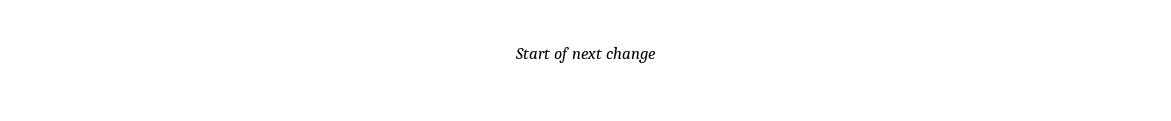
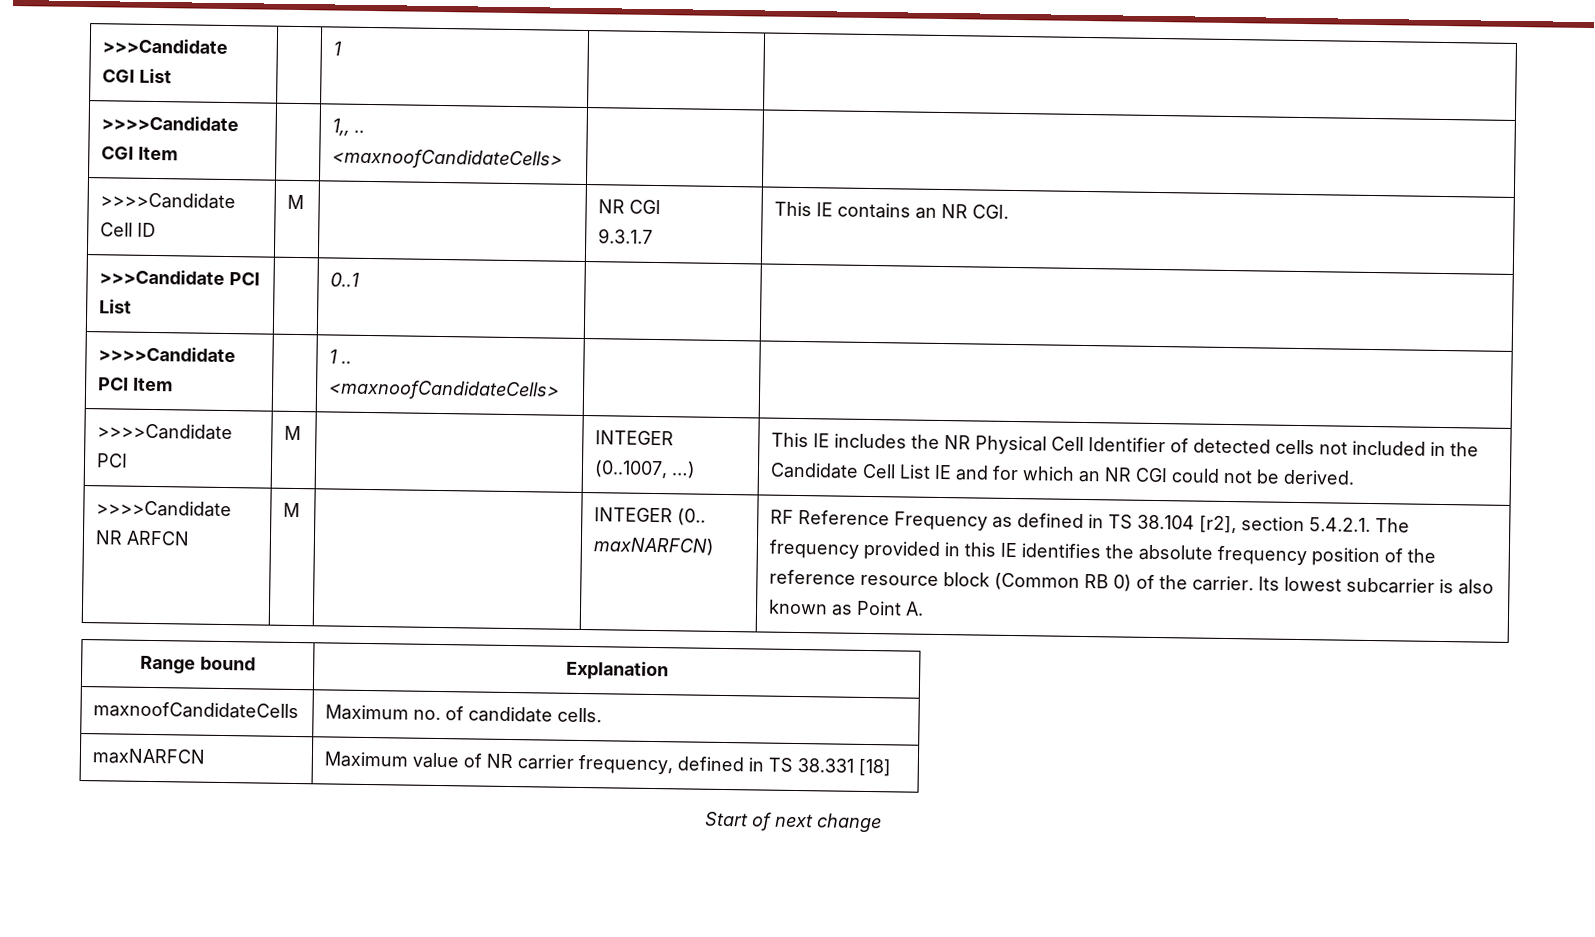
(514, 53) none -> [102,38,229,55] [102,68,173,84] [333,41,343,56] [101,115,240,132] [101,146,179,161] [332,118,366,136] [332,148,564,170] [100,192,237,210] [100,222,157,238] [287,194,305,210] [598,199,662,215] [598,228,654,244] [774,201,1010,219] [99,269,261,286] [99,299,133,314] [330,272,361,287] [98,346,237,363] [98,377,174,392] [329,349,353,364] [328,379,561,401] [97,423,234,441] [96,453,129,468] [284,425,302,441] [595,430,675,446] [594,460,697,479] [771,432,1480,457] [770,462,1356,485] [96,500,233,518] [95,530,191,546] [283,502,301,518] [594,507,707,526] [593,537,716,556] [770,509,1411,534] [769,539,1437,567] [769,569,1495,595] [768,599,925,616] [140,655,256,674] [565,660,669,681] [93,701,300,720] [325,704,603,723] [92,748,207,765] [324,751,892,777] >>>Candidate CGI List | | 1 | | // >>>>Candidate CGI Item | | 1,, .. <maxnoofCandidateCells> | | // >>>>Candidate Cell ID | M | | NR CGI // 9.3.1.7 | This IE contains an NR CGI. // >>>Candidate PCI List | | 0..1 | | // >>>>Candidate PCI Item | | 1 .. <maxnoofCandidateCells> | | // >>>>Candidate PCI | M | | INTEGER (0..1007, …) | This IE includes the NR Physical Cell Identifier of detected cells not included in the Candidate Cell List IE and for which an NR CGI could not be derived. // >>>>Candidate NR ARFCN | M | | INTEGER (0.. maxNARFCN) | RF Reference Frequency as defined in TS 38.104 [r2], section 5.4.2.1. The frequency provided in this IE identifies the absolute frequency position of the reference resource block (Common RB 0) of the carrier. Its lowest subcarrier is also known as Point A. // Range bound | Explanation // maxnoofCandidateCells | Maximum no. of candidate cells. // maxNARFCN | Maximum value of NR carrier frequency, defined in TS 38.331 [18] //

